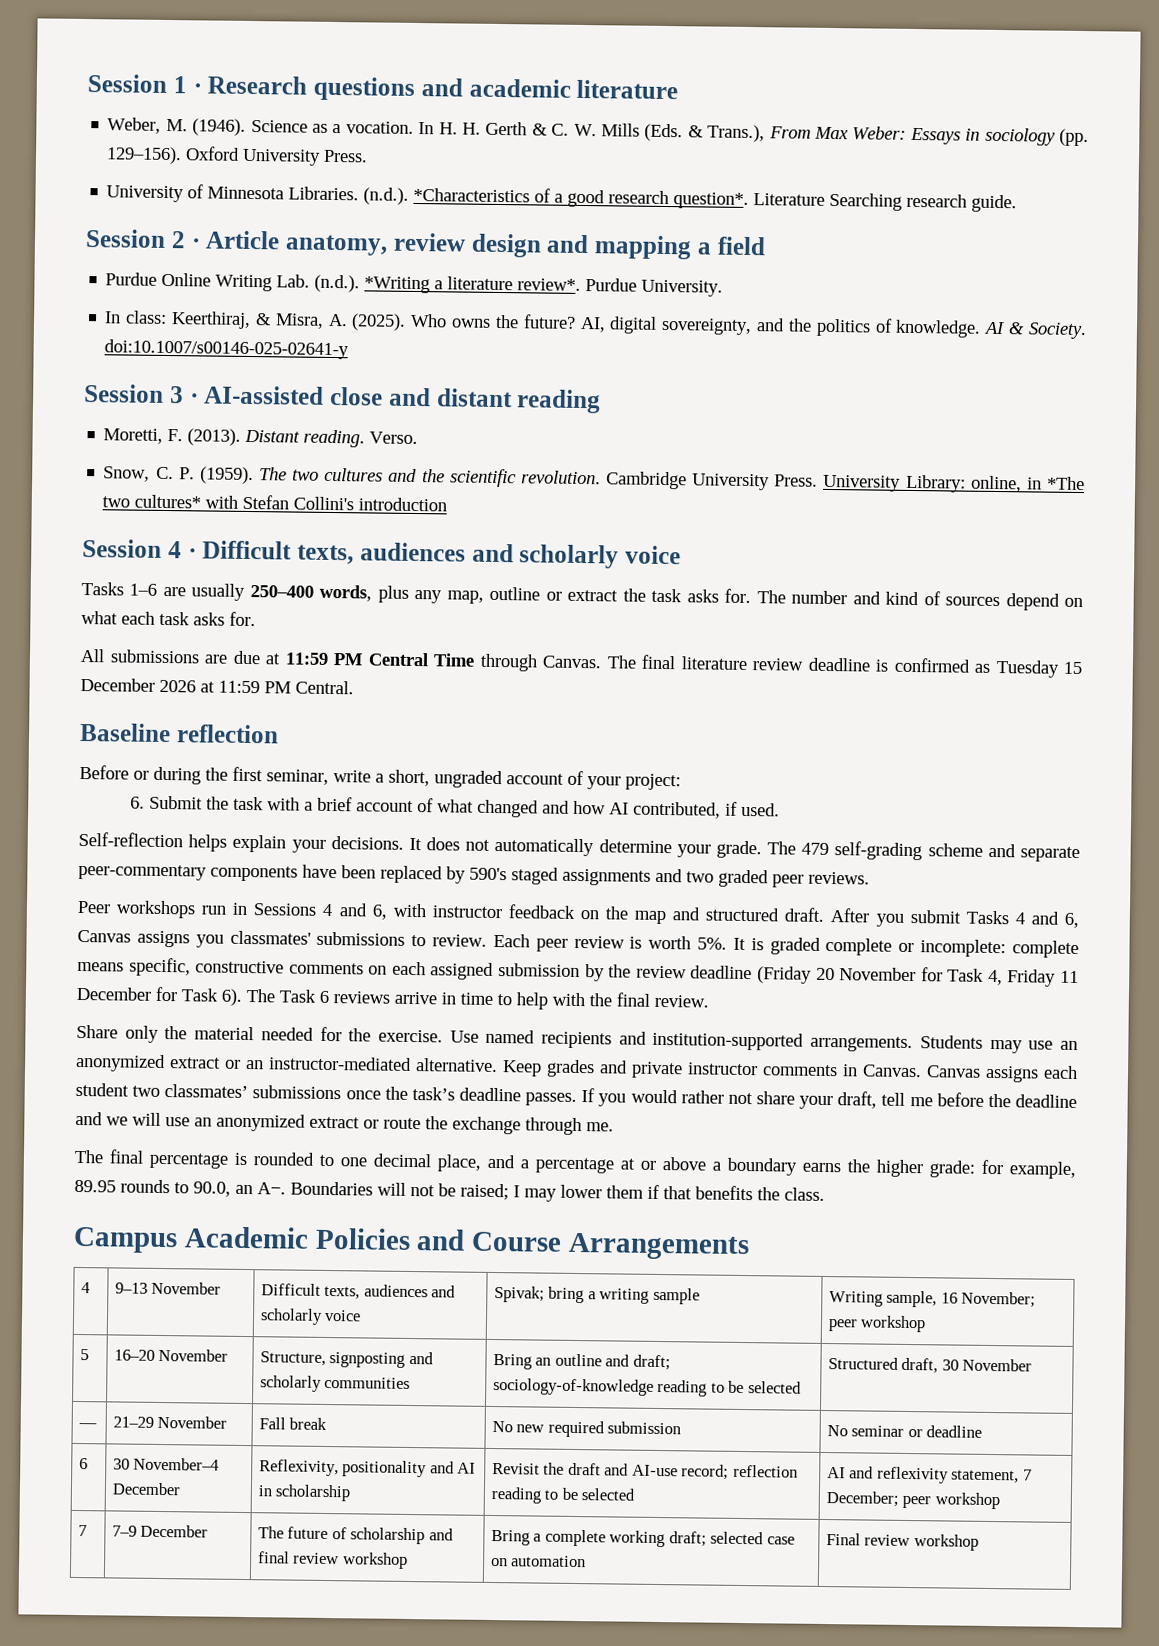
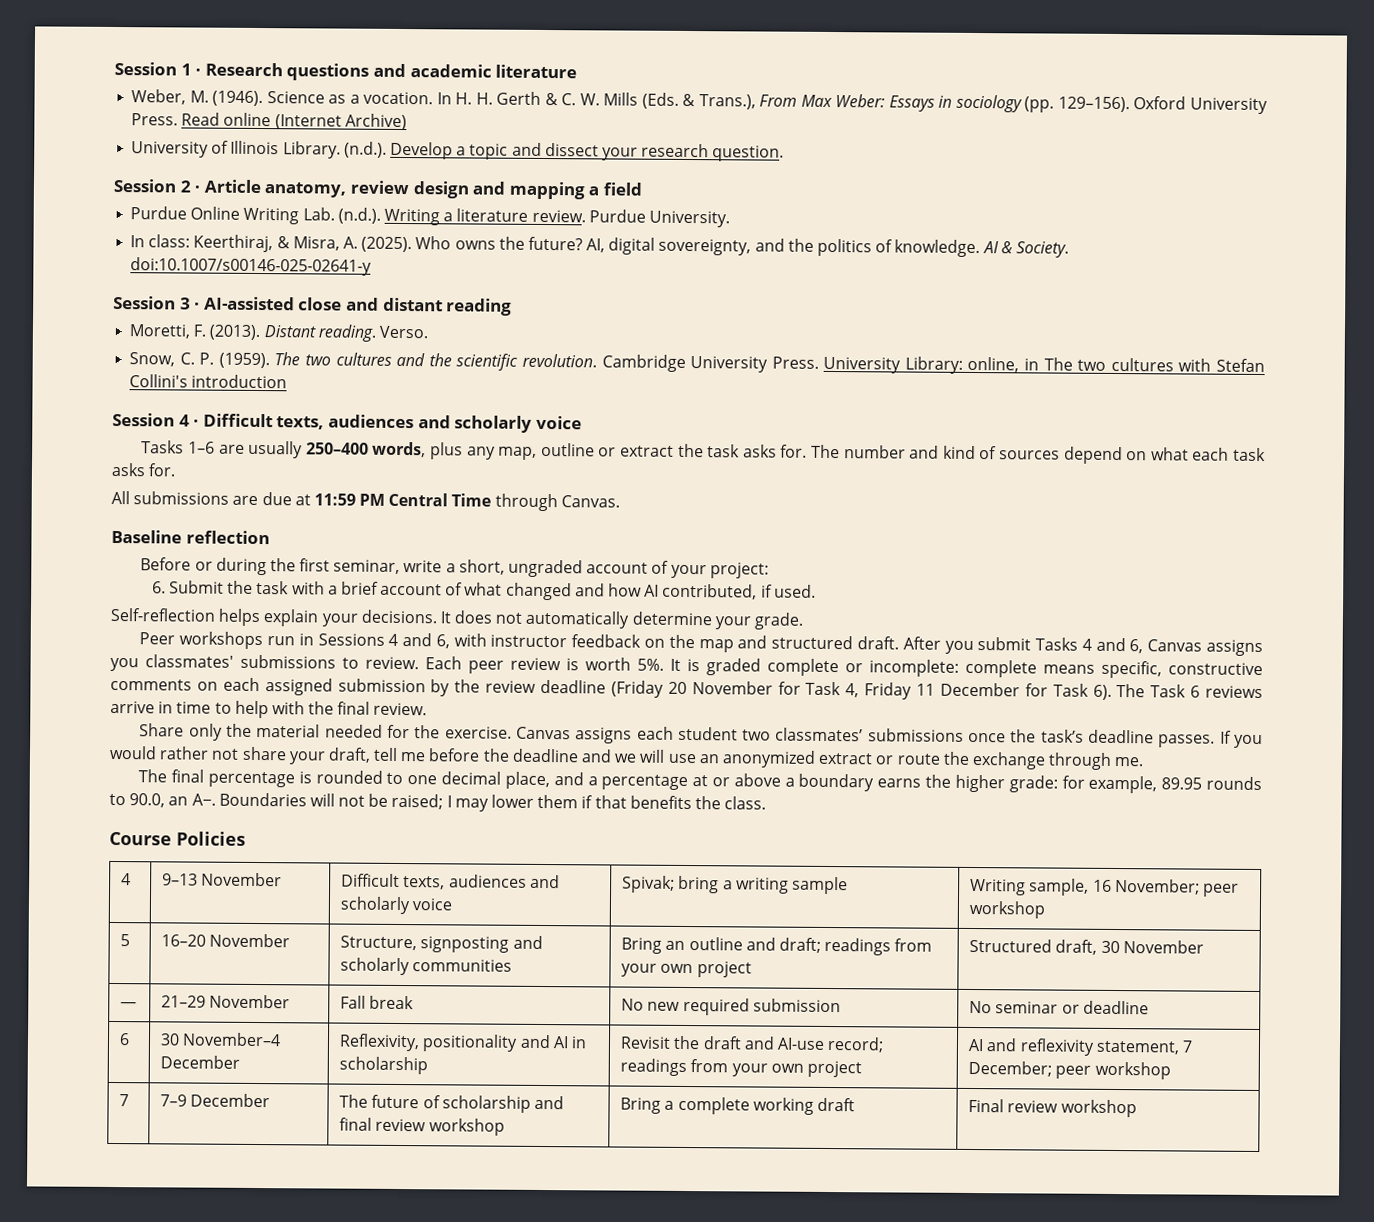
[106,184,1018,213] // University of Minnesota Libraries. (n.d.). *Characteristics of a good research question*. Literature Searching research guide. -> [181,112,407,131] [131,140,785,162] Read online (Internet Archive) // University of Illinois Library. (n.d.). Develop a topic and dissect your research question.
[364,276,431,294] *Writing -> [383,208,440,226] Writing
[517,278,582,291] review*. -> [531,209,586,223] review.
[1047,476,1086,491] [102,494,202,509] *The two cultures* -> [1043,357,1174,372] The two cultures
[606,654,1082,678] [80,677,354,695] The final literature review deadline is confirmed as Tuesday 15 December 2026 at 11:59 PM Central. -> (620, 501) none
[767,841,1080,863] [78,863,870,888] The 479 self-grading scheme and separate peer-commentary components have been replaced by 590's staged assignments and two graded peer reviews. -> (804, 621) none
[449,1029,1079,1054] [75,1053,922,1079] Use named recipients and institution-supported arrangements. Students may use an anonymized extract or an instructor-mediated alternative. Keep grades and private instructor comments in Canvas. -> (512, 732) none
[73,1226,309,1254] Campus Academic -> [109,831,172,846] Course
[416,1229,751,1261] and Course Arrangements -> (246, 838) none
[493,1378,802,1397] sociology-of-knowledge reading to be selected -> [824,937,933,956] [621,961,752,978] readings from your own project
[732,1464,798,1478] [491,1486,636,1504] reflection reading to be selected -> [620,1058,862,1078] readings from your own project
[668,1531,795,1547] [491,1555,587,1568] draft; selected case on automation -> [816,1097,855,1112] draft

